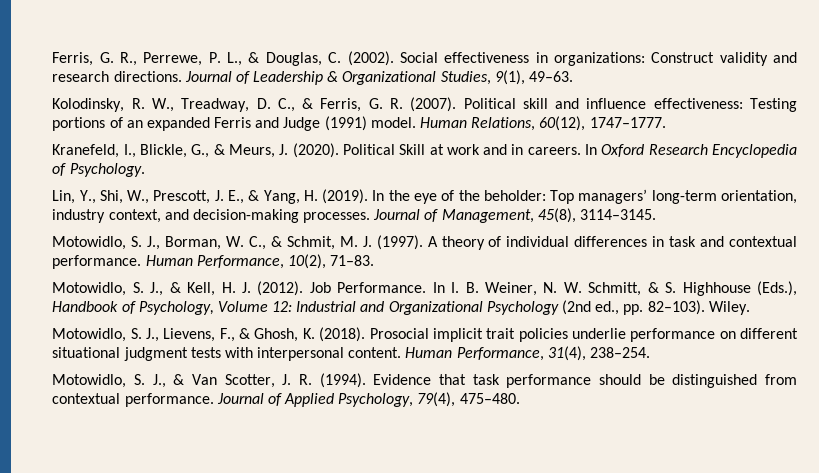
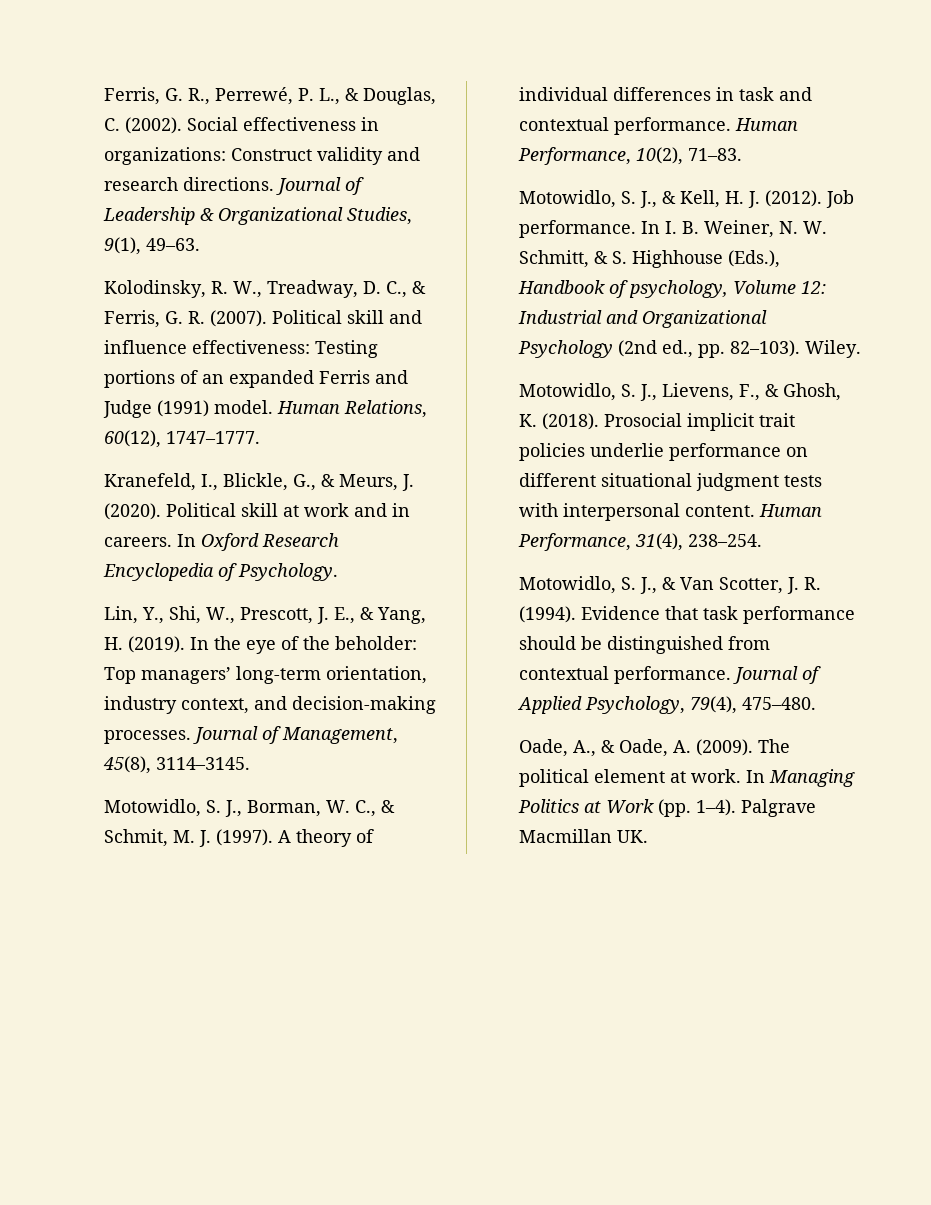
[143,52,203,66] Perrewe, -> [214,87,293,105] Perrewé,
[399,144,426,155] Skill -> [240,503,278,517] skill
[337,282,427,293] Performance. -> [518,220,636,238] performance.
[138,301,214,315] Psychology, -> [628,280,728,298] psychology,
(520, 398) none -> [518,739,790,757] [518,769,855,787] [517,799,816,817] [518,829,648,843] // Oade, A., & Oade, A. (2009). The political element at work. In Managing Politics at Work (pp. 1–4). Palgrave Macmillan UK.

